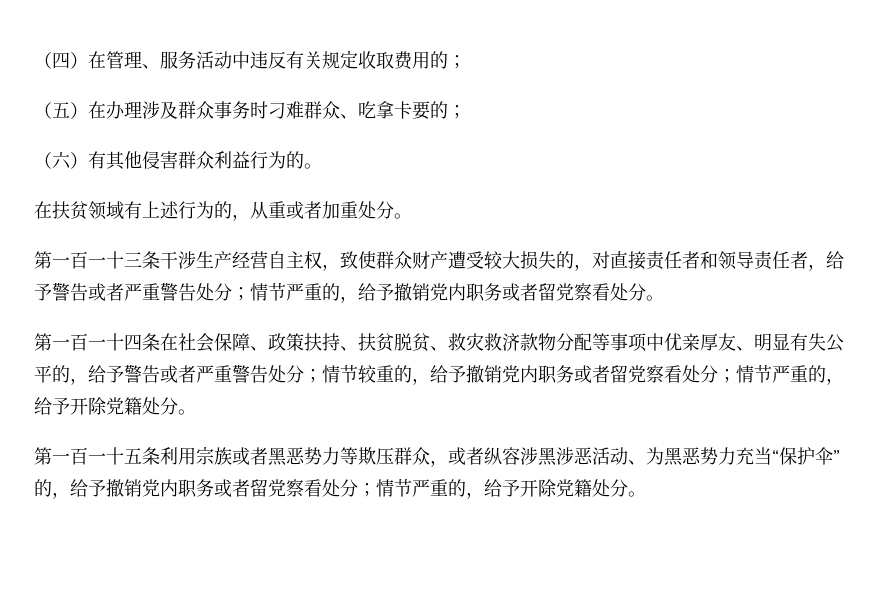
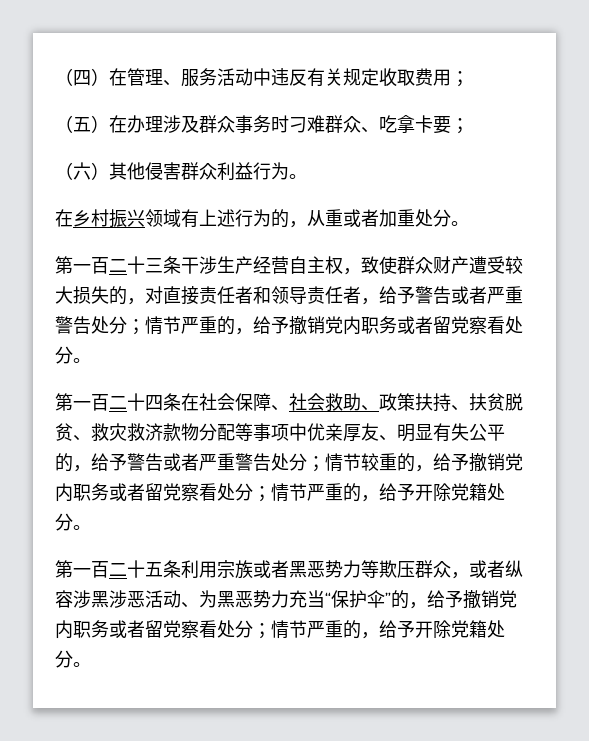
[430,51,448,69] 的 -> (451, 77) none
[430,101,448,119] 的 -> (451, 125) none
[88,151,106,169] 有 -> (109, 171) none
[286,151,304,169] 的 -> (289, 171) none
[52,201,88,219] 扶贫 -> [73,209,145,228] 乡村振兴
[88,257,106,267] 一 -> [109,259,127,272] 二
[88,339,106,349] 一 -> [109,396,127,409] 二
(268, 348) none -> [289,393,379,411] 社会救助、
[88,453,106,463] 一 -> [109,563,127,576] 二

